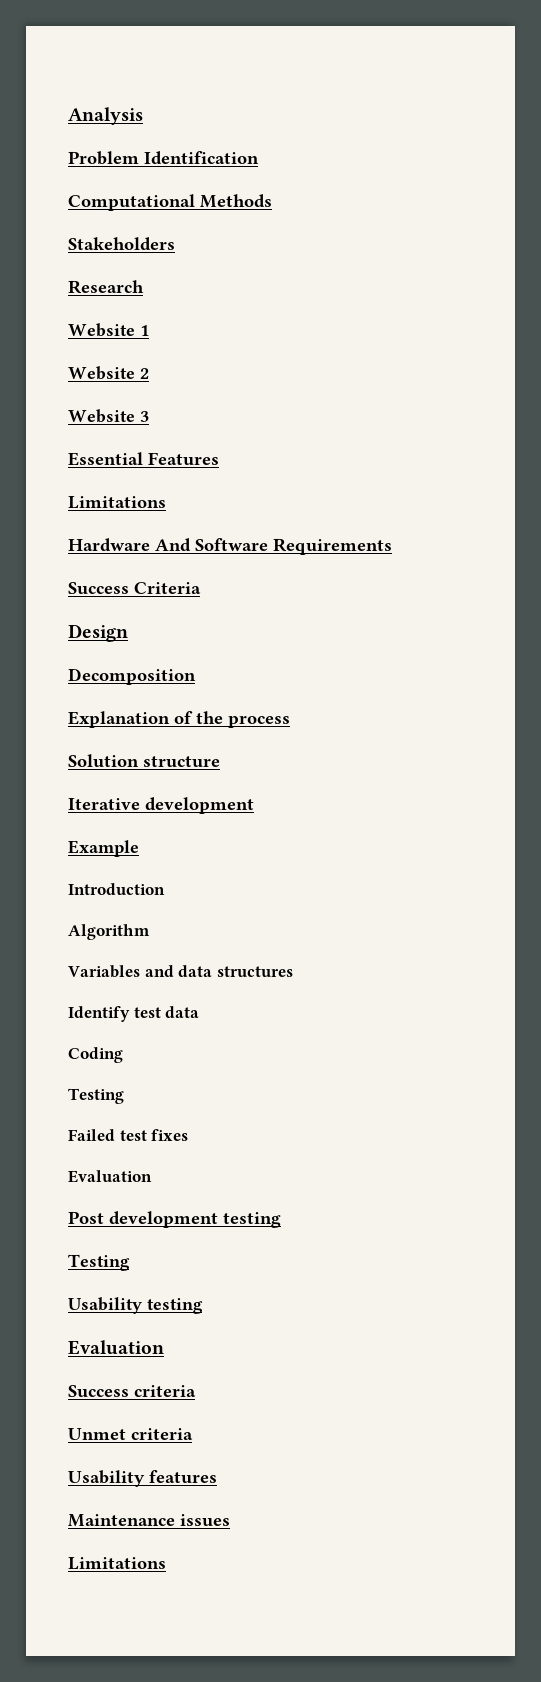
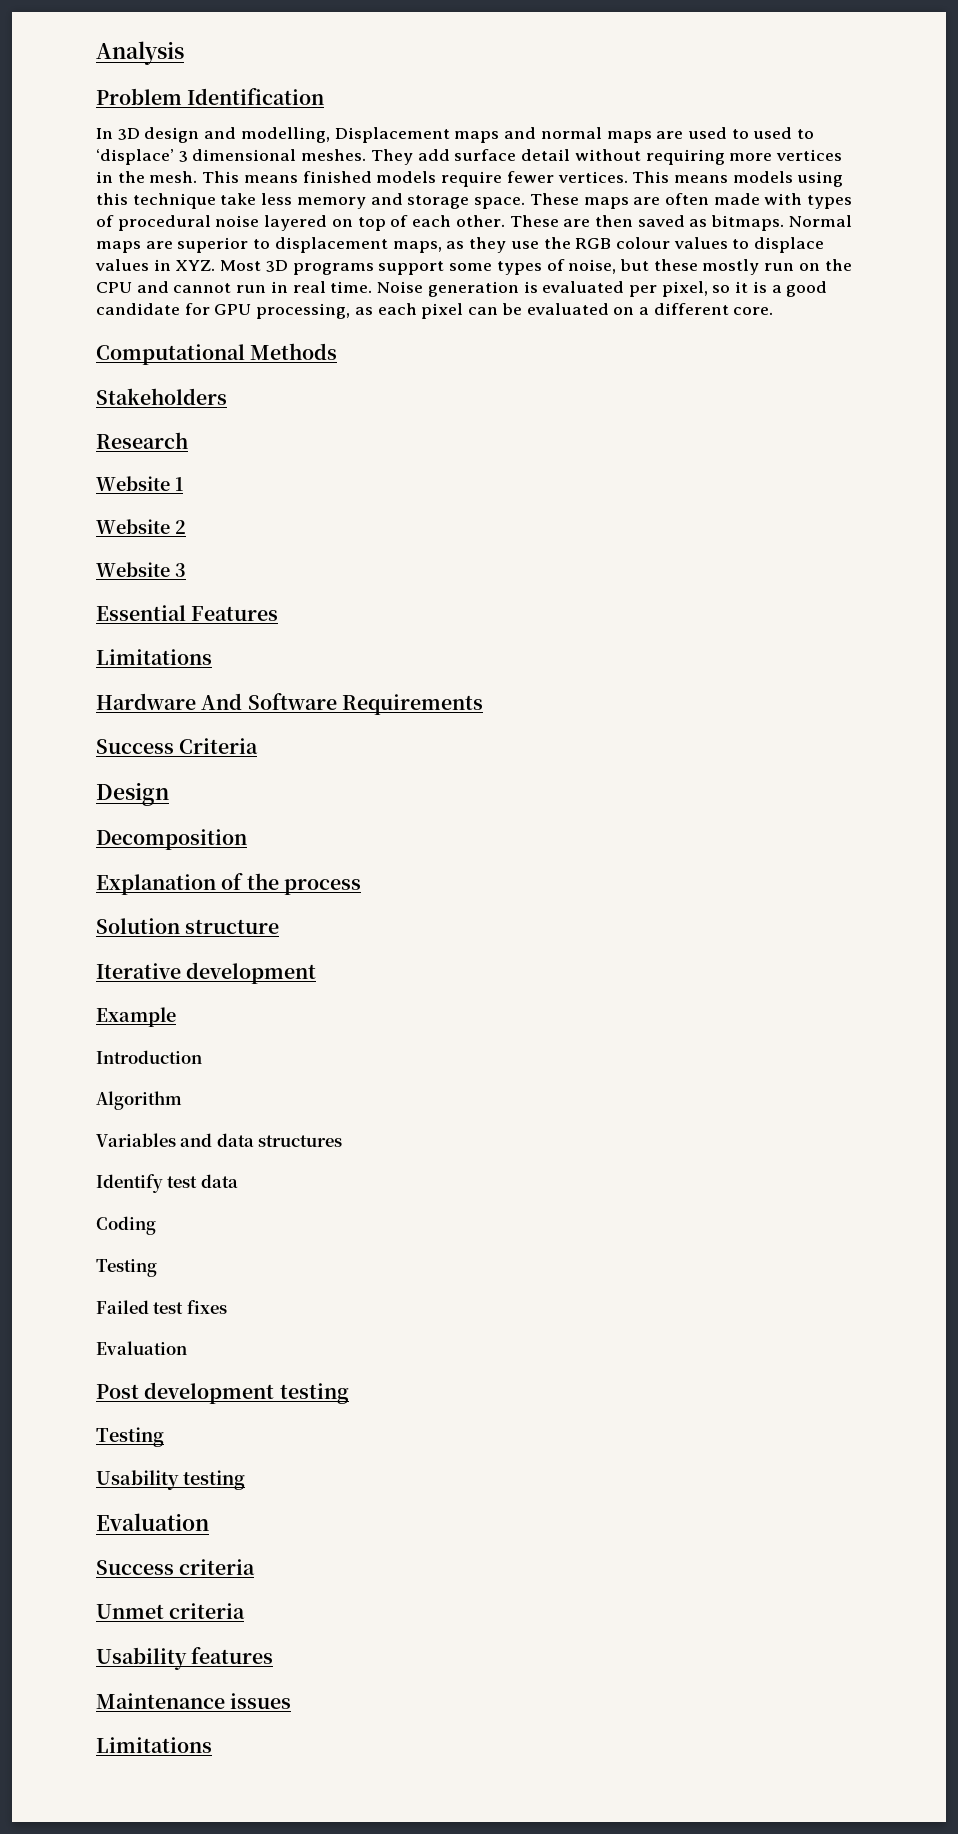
(259, 158) none -> [96,127,815,143] [96,149,842,165] [96,171,844,187] [96,193,853,209] [96,215,852,231] [96,237,825,253] [95,259,852,275] [96,281,828,297] [96,303,774,319] // In 3D design and modelling, Displacement maps and normal maps are used to used to ‘displace’ 3 dimensional meshes. They add surface detail without requiring more vertices in the mesh. This means finished models require fewer vertices. This means models using this technique take less memory and storage space. These maps are often made with types of procedural noise layered on top of each other. These are then saved as bitmaps. Normal maps are superior to displacement maps, as they use the RGB colour values to displace values in XYZ. Most 3D programs support some types of noise, but these mostly run on the CPU and cannot run in real time. Noise generation is evaluated per pixel, so it is a good candidate for GPU processing, as each pixel can be evaluated on a different core.

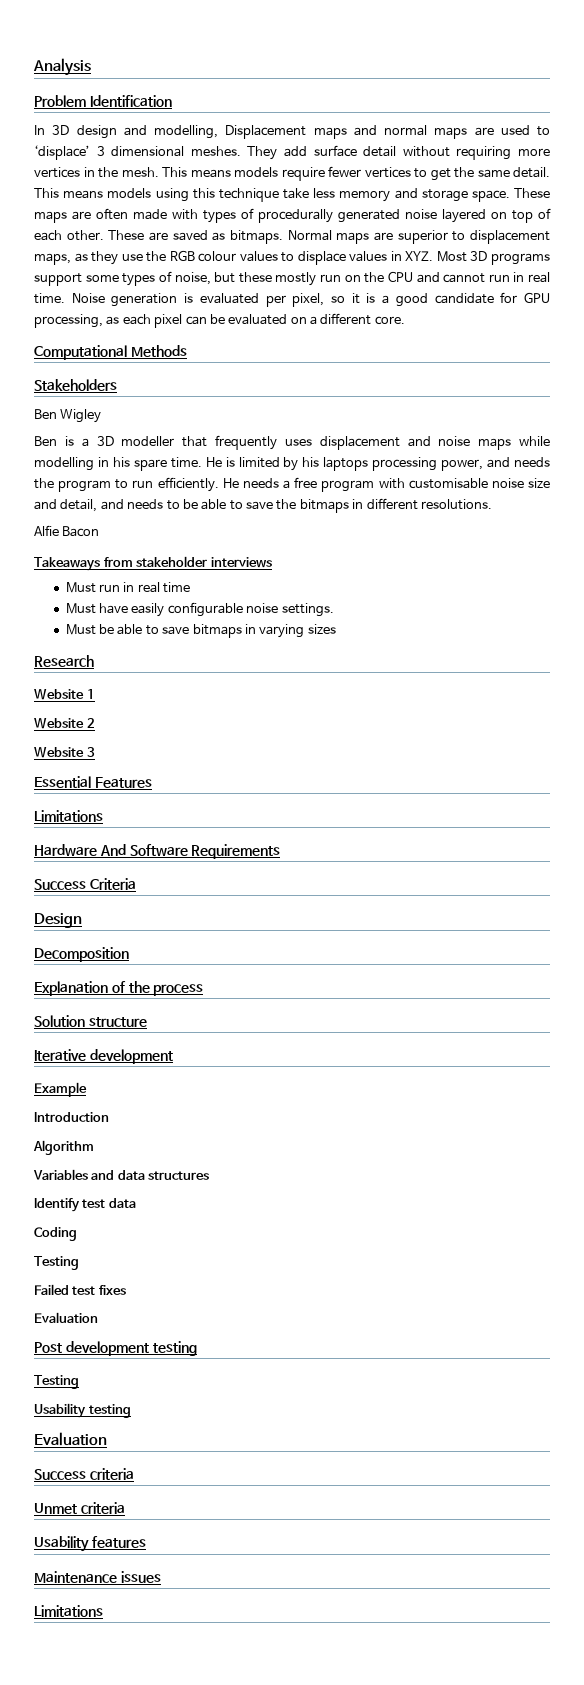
[753,127,815,139] used to -> (550, 131) none
[302,171,372,183] finished -> (231, 173) none
[557,171,628,183] vertices. -> [364,167,550,181] vertices to get the same detail.
[117,215,211,231] procedural -> [258,209,400,223] procedurally generated
[594,215,633,227] then -> (168, 236) none
(227, 396) none -> [34,409,102,423] [34,435,550,450] [34,457,550,471] [34,477,550,492] [34,498,492,513] [34,525,100,537] [34,556,272,571] [65,582,191,593] [65,602,334,617] [65,624,336,638] // Ben Wigley // Ben is a 3D modeller that frequently uses displacement and noise maps while modelling in his spare time. He is limited by his laptops processing power, and needs the program to run efficiently. He needs a free program with customisable noise size and detail, and needs to be able to save the bitmaps in different resolutions. // Alfie Bacon // Takeaways from stakeholder interviews // Must run in real time // Must have easily configurable noise settings. // Must be able to save bitmaps in varying sizes

